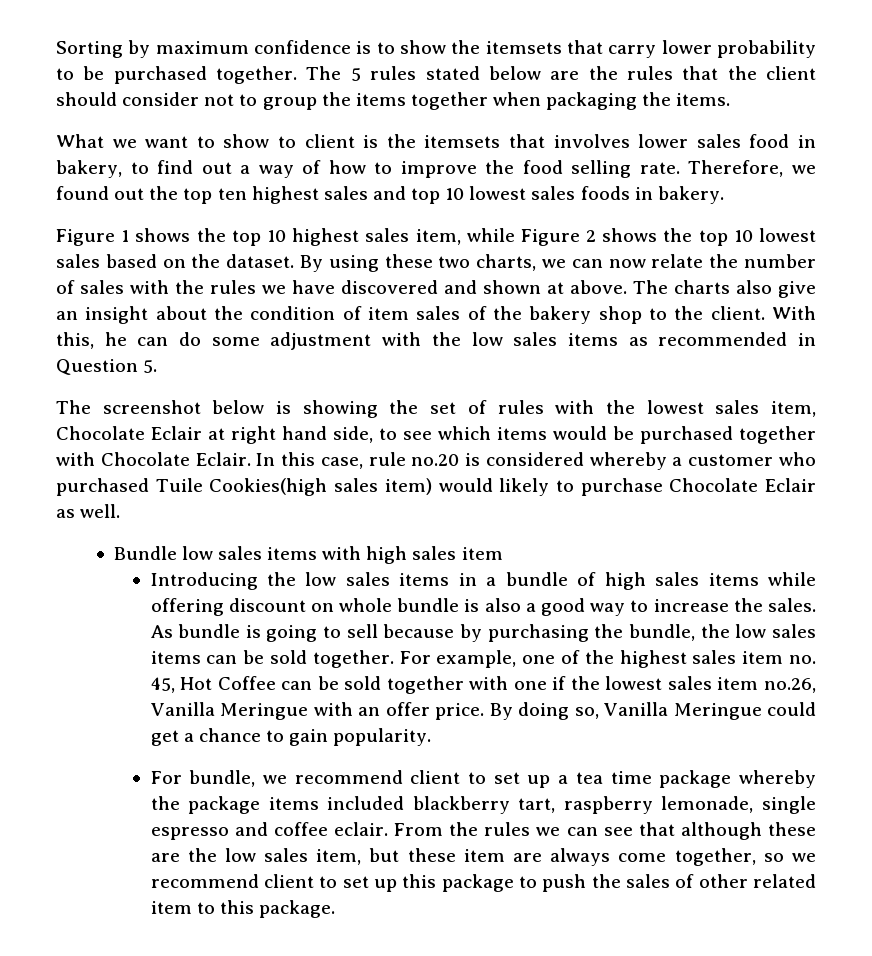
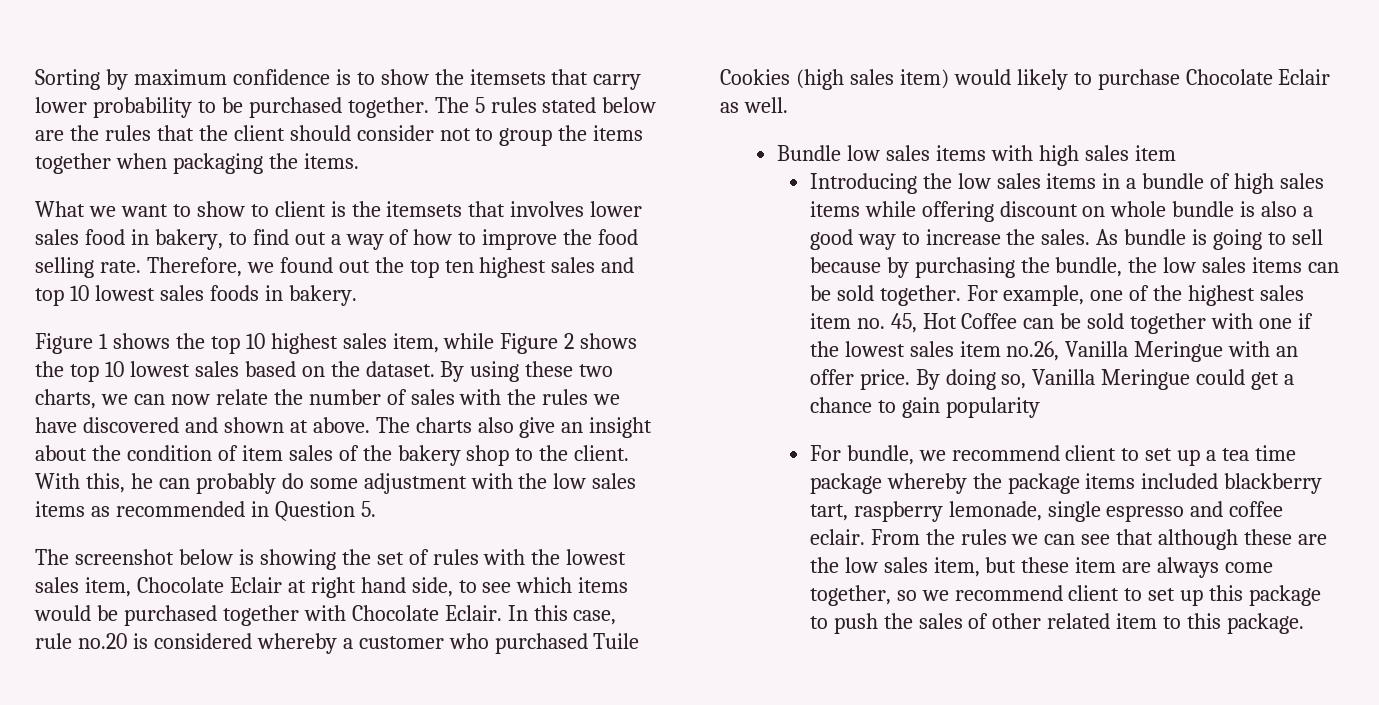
(169, 341) none -> [195,473,276,494] probably
[209,478,328,496] Cookies(high -> [720,69,844,90] Cookies (high
[333,728,432,746] popularity. -> [945,397,1040,418] popularity

